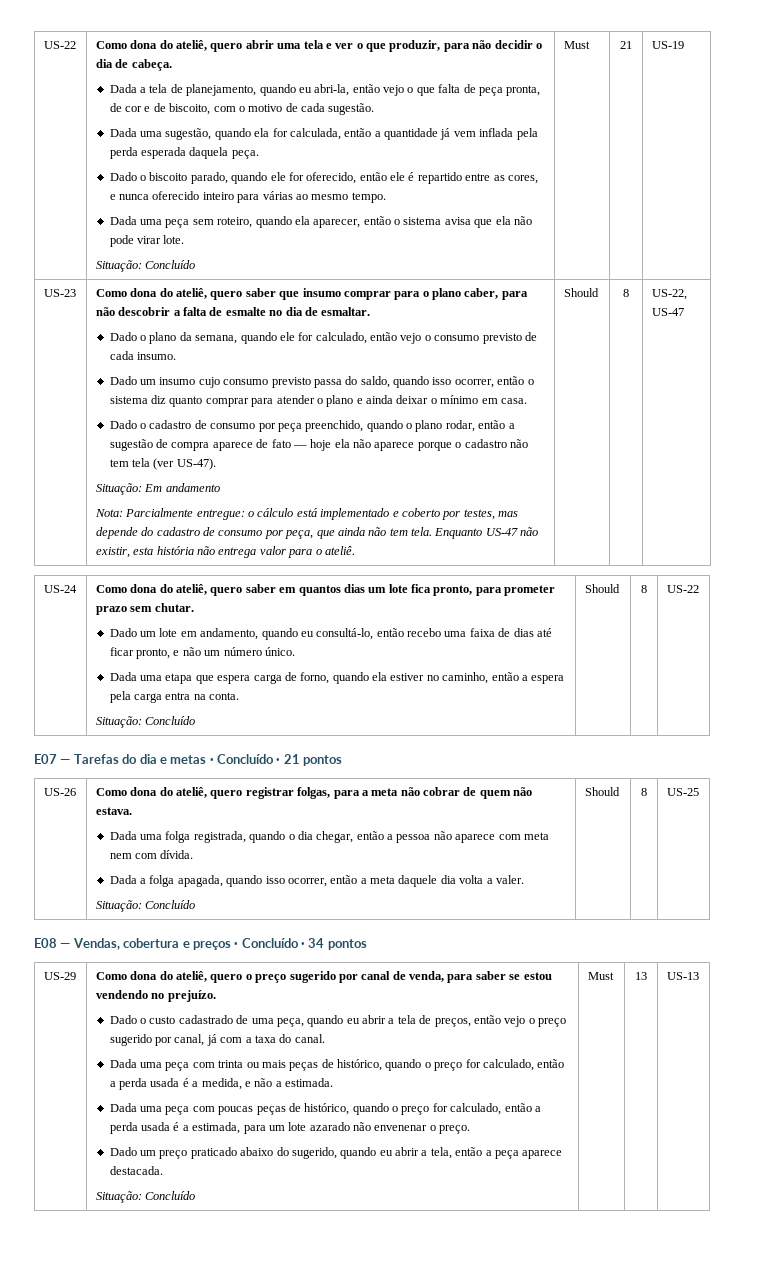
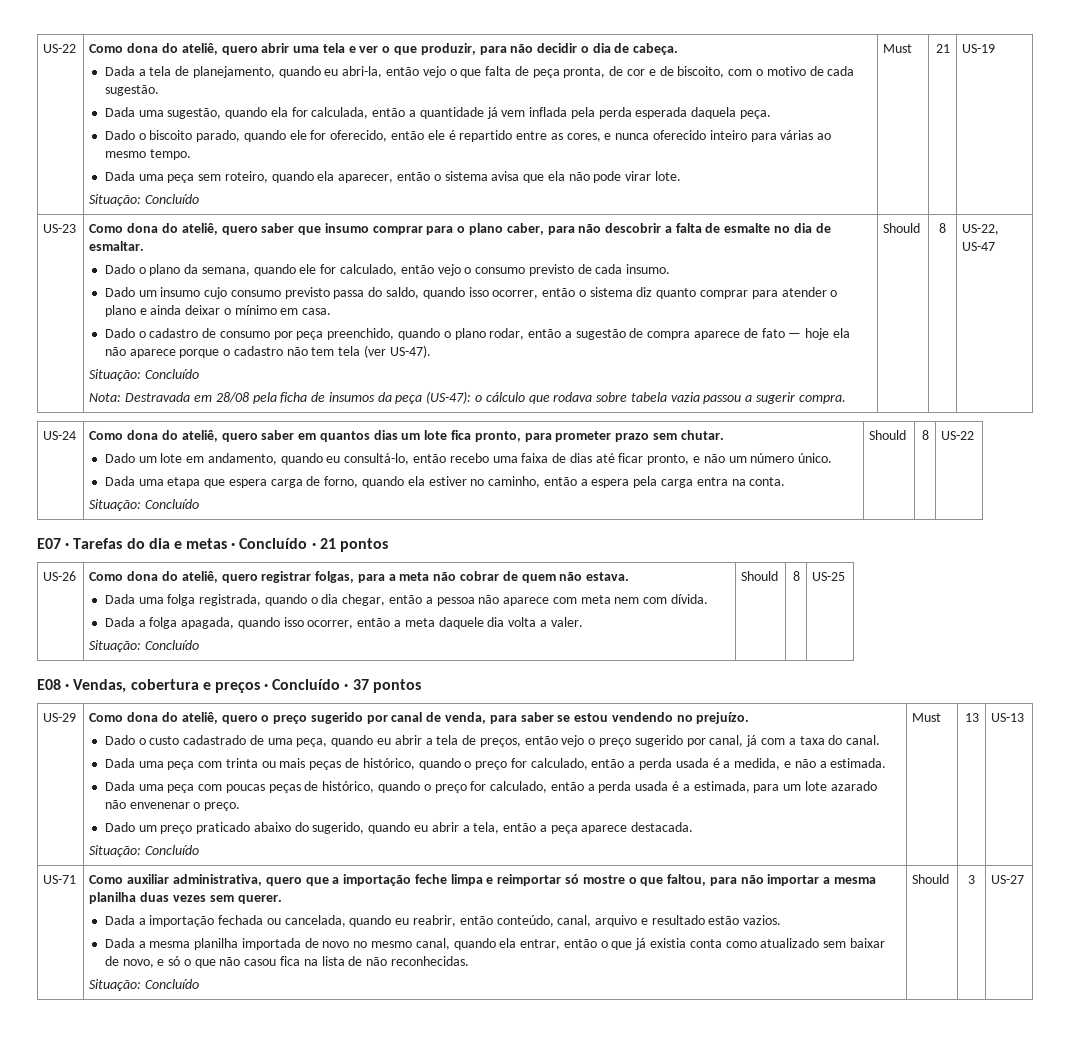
[144,483,220,492] Em andamento -> [145,369,200,379] Concluído
[125,508,519,520] [95,527,539,539] [95,546,355,558] Parcialmente entregue: o cálculo está implementado e coberto por testes, mas depende do cadastro de consumo por peça, que ainda não tem tela. Enquanto US-47 não existir, esta história não entrega valor para o ateliê. -> [125,391,846,404] Destravada em 28/08 pela ficha de insumos da peça (US-47): o cálculo que rodava sobre tabela vazia passou a sugerir compra.
[60,759,71,764] — -> [65,543,70,549] ·
[60,943,71,948] — -> [65,684,70,690] ·
[308,938,325,948] 34 -> [352,679,369,690] 37
(699, 976) none -> [43,875,77,884] [89,874,876,886] [89,892,282,904] [104,915,782,927] [104,938,885,950] [104,956,469,968] [89,979,200,991] [912,874,950,884] [968,875,975,884] [991,875,1025,884] // US-71 | Como auxiliar administrativa, quero que a importação feche limpa e reimportar só mostre o que faltou, para não importar a mesma planilha duas vezes sem querer. // Dada a importação fechada ou cancelada, quando eu reabrir, então conteúdo, canal, arquivo e resultado estão vazios. // Dada a mesma planilha importada de novo no mesmo canal, quando ela entrar, então o que já existia conta como atualizado sem baixar de novo, e só o que não casou fica na lista de não reconhecidas. // Situação: Concluído | Should | 3 | US-27

